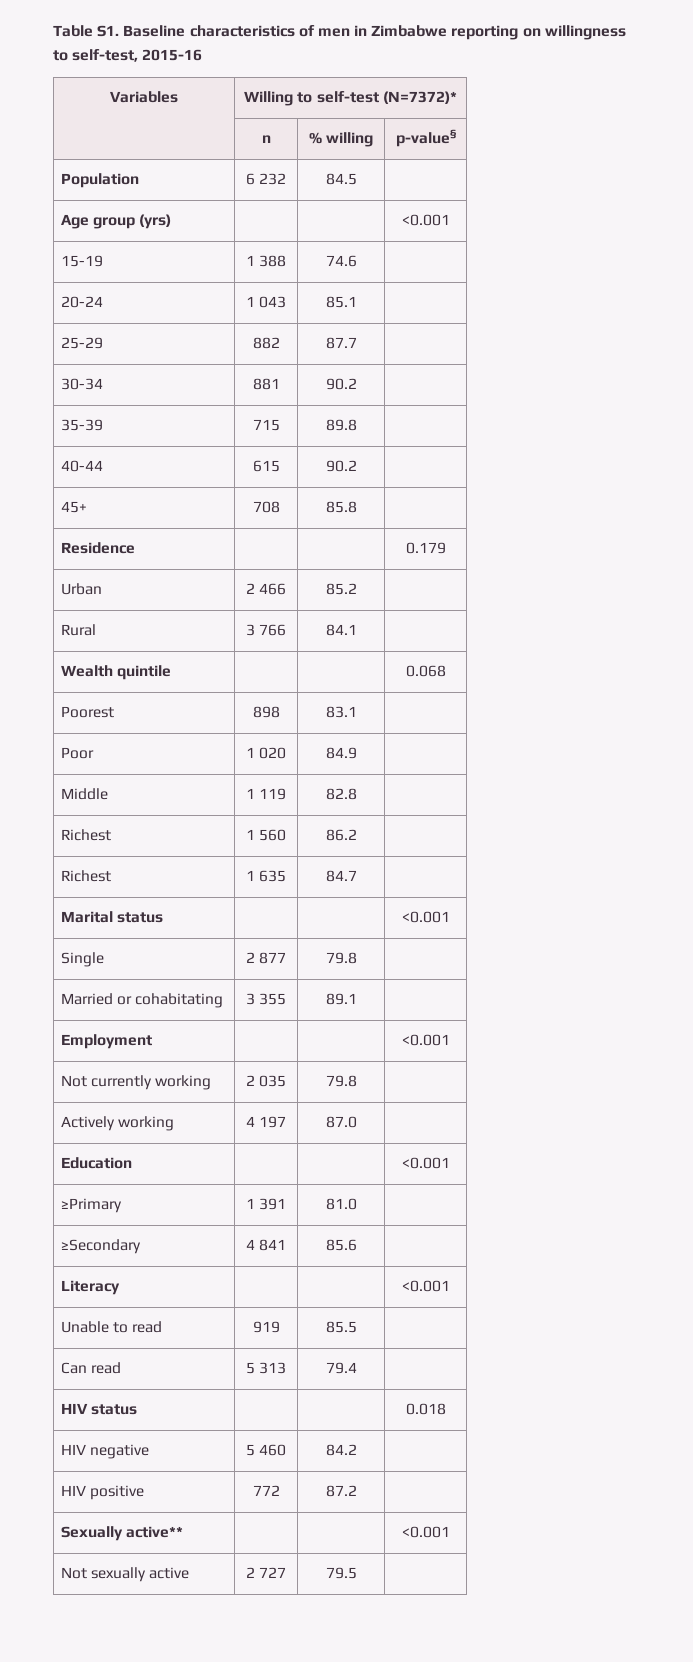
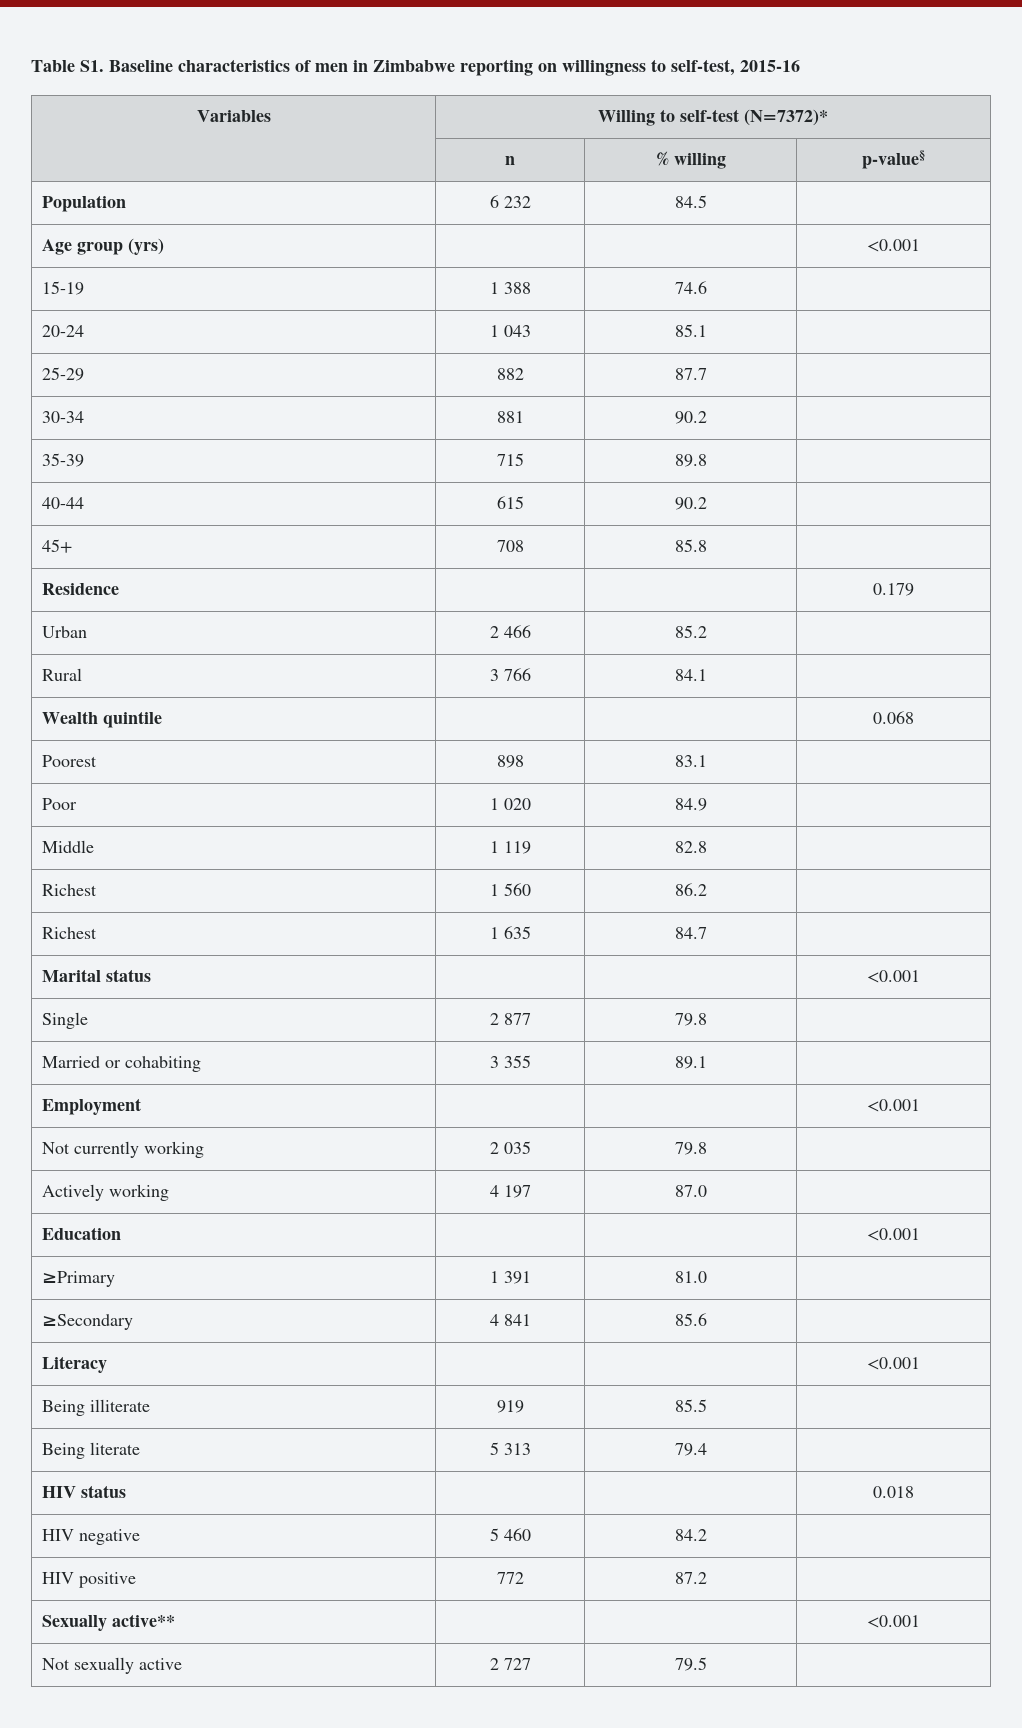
[135,993,224,1008] cohabitating -> [124,1056,201,1072] cohabiting
[60,1321,163,1333] Unable to read -> [41,1399,150,1416] Being illiterate
[60,1362,121,1374] Can read -> [41,1442,140,1459] Being literate

